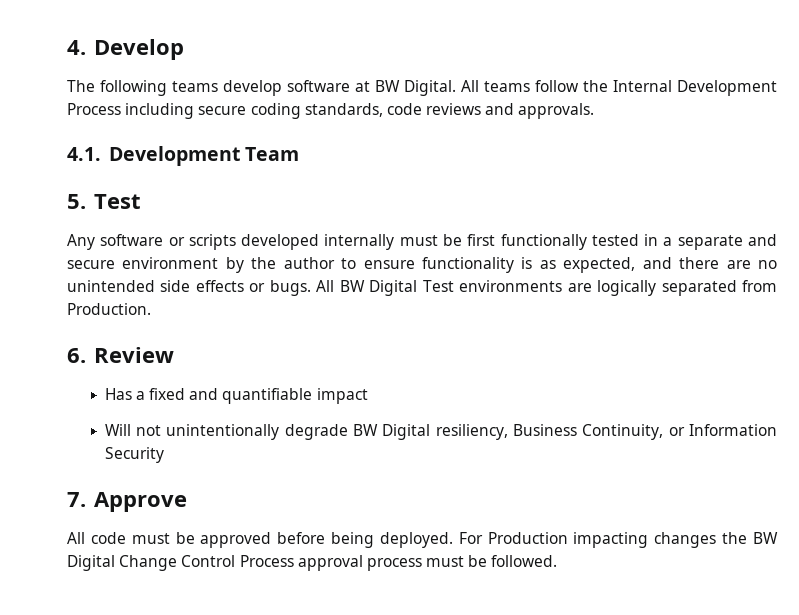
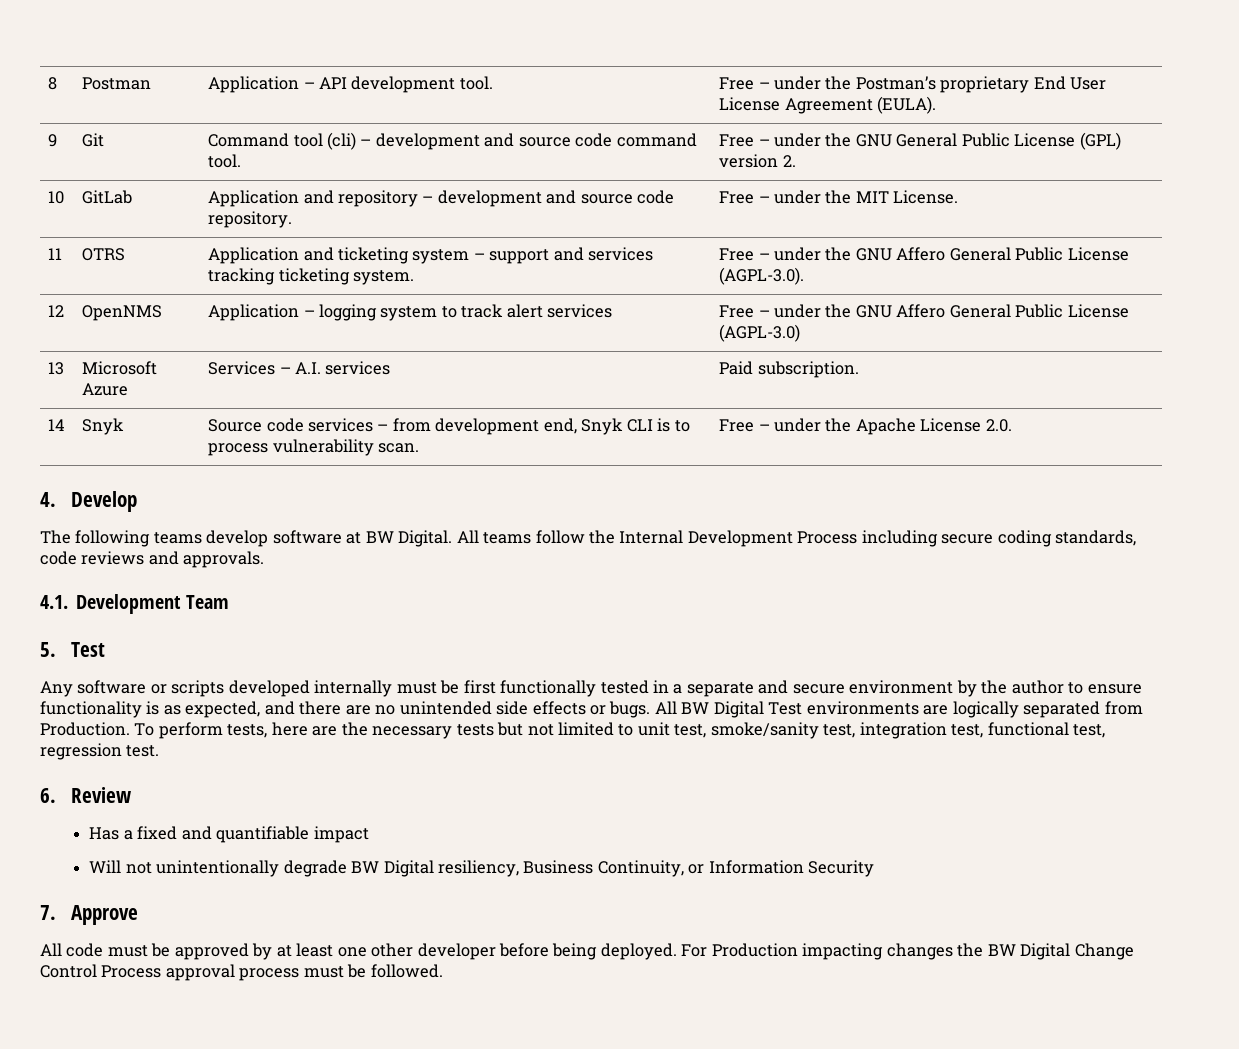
(67, 47) none -> [48,77,58,90] [82,77,152,90] [208,76,493,93] [719,76,1107,93] [719,96,937,114] [48,134,58,147] [82,133,105,147] [208,132,697,150] [208,154,242,168] [719,132,1121,150] [719,154,796,168] [48,191,65,204] [82,190,133,204] [208,190,675,207] [208,211,293,228] [719,190,959,204] [48,248,63,260] [82,248,126,261] [208,247,654,264] [208,268,415,285] [719,247,1129,261] [719,267,805,285] [48,305,65,317] [82,305,163,321] [208,304,613,321] [719,304,1129,318] [719,324,801,342] [48,362,65,375] [82,361,158,375] [82,383,129,396] [208,361,391,375] [719,361,859,378] [48,419,66,431] [82,418,125,435] [208,418,690,435] [208,439,420,456] [719,418,1012,435] 8 | Postman | Application – API development tool. | Free – under the Postman’s proprietary End User License Agreement (EULA). // 9 | Git | Command tool (cli) – development and source code command tool. | Free – under the GNU General Public License (GPL) version 2. // 10 | GitLab | Application and repository – development and source code repository. | Free – under the MIT License. // 11 | OTRS | Application and ticketing system – support and services tracking ticketing system. | Free – under the GNU Affero General Public License (AGPL-3.0). // 12 | OpenNMS | Application – logging system to track alert services | Free – under the GNU Affero General Public License (AGPL-3.0) // 13 | Microsoft Azure | Services – A.I. services | Paid subscription. // 14 | Snyk | Source code services – from development end, Snyk CLI is to process vulnerability scan. | Free – under the Apache License 2.0. //
(151, 309) none -> [134,722,1106,739] [40,743,160,760] To perform tests, here are the necessary tests but not limited to unit test, smoke/sanity test, integration test, functional test, regression test.
(272, 540) none -> [252,943,496,960] by at least one other developer

